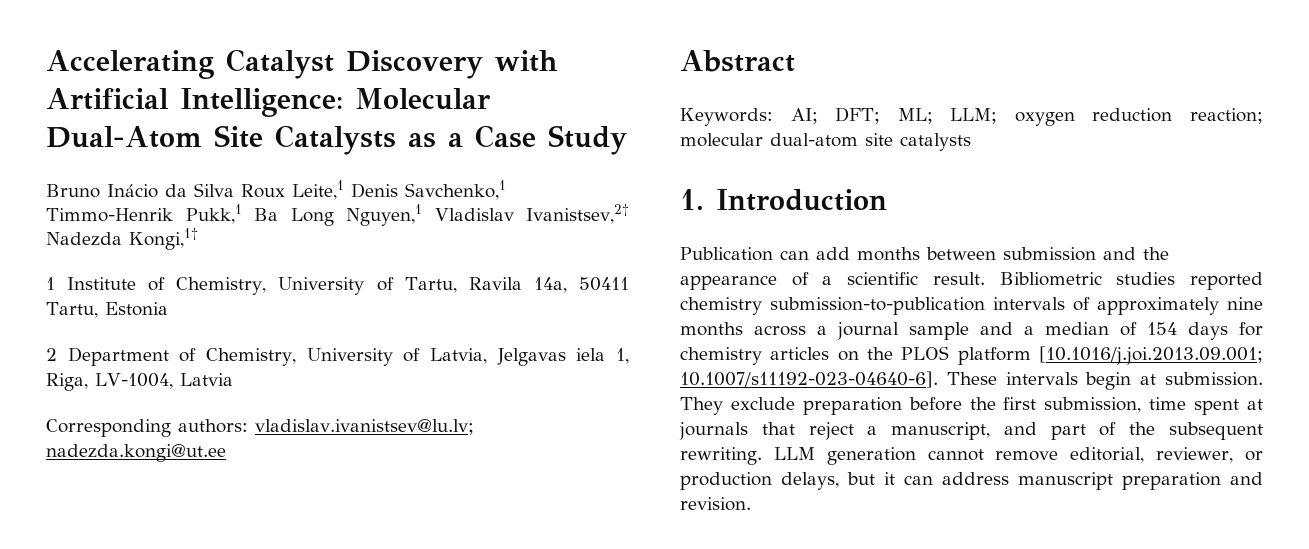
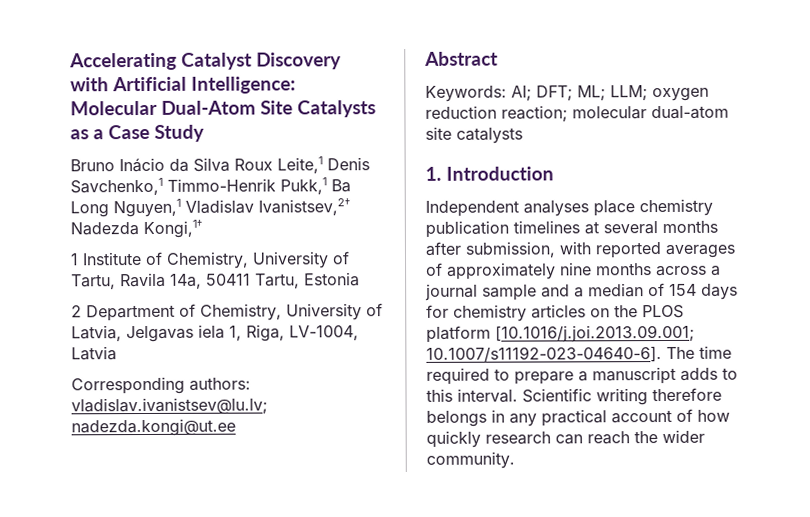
[680,247,1169,261] [680,272,1263,290] [680,297,1065,315] Publication can add months between submission and the appearance of a scientific result. Bibliometric studies reported chemistry submission-to-publication intervals -> [425,198,713,217] [425,220,718,238] [425,241,735,259] Independent analyses place chemistry publication timelines at several months after submission, with reported averages
[946,372,1263,390] [680,397,1263,415] [679,422,1263,440] [680,447,1263,465] [680,472,1263,490] [680,497,751,511] These intervals begin at submission. They exclude preparation before the first submission, time spent at journals that reject a manuscript, and part of the subsequent rewriting. LLM generation cannot remove editorial, reviewer, or production delays, but it can address manuscript preparation and revision. -> [666,345,732,359] [426,366,738,385] [426,387,722,406] [426,408,730,427] [426,429,705,448] [426,451,515,469] The time required to prepare a manuscript adds to this interval. Scientific writing therefore belongs in any practical account of how quickly research can reach the wider community.

